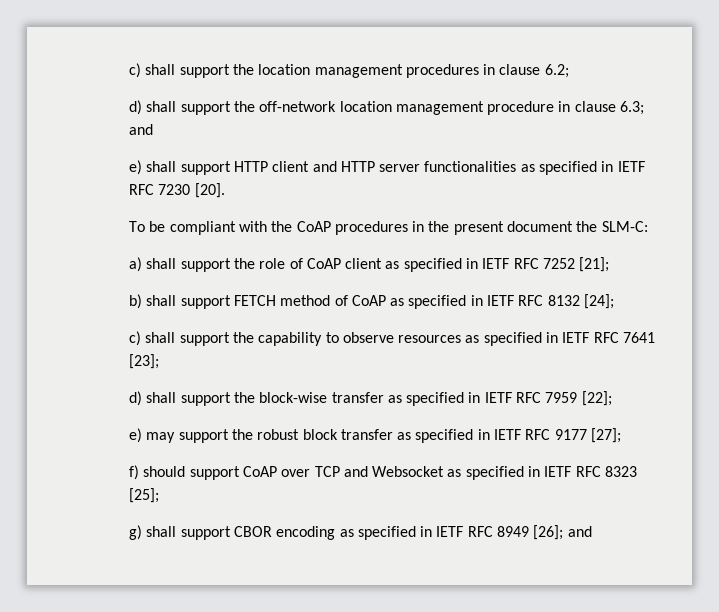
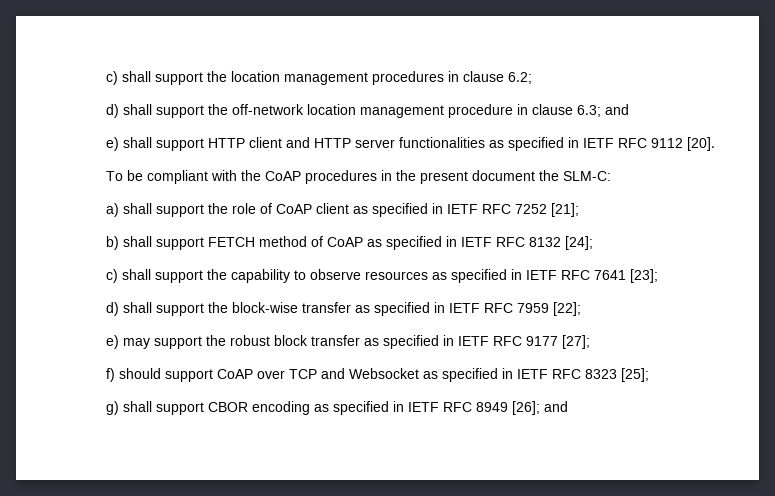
[158,184,191,195] 7230 -> [650,138,683,148] 9112

